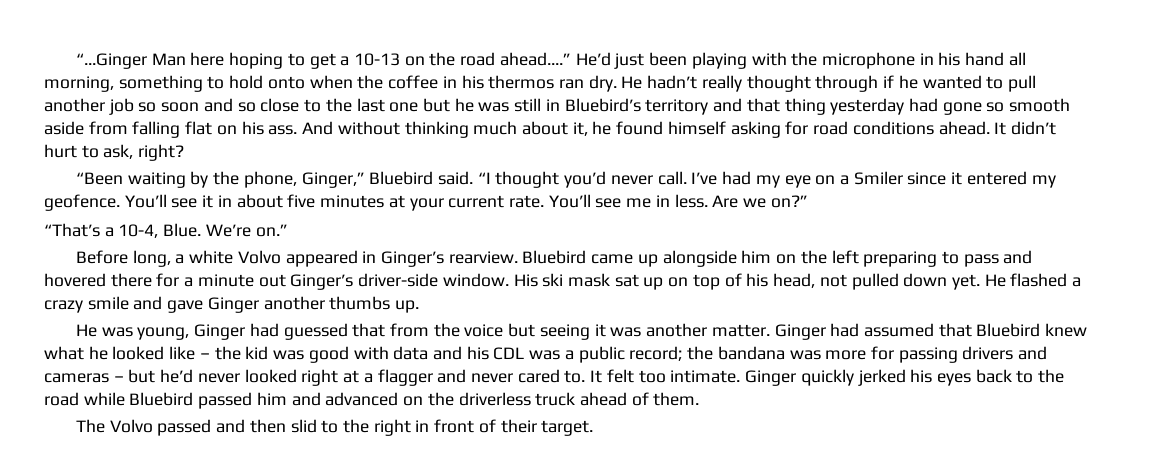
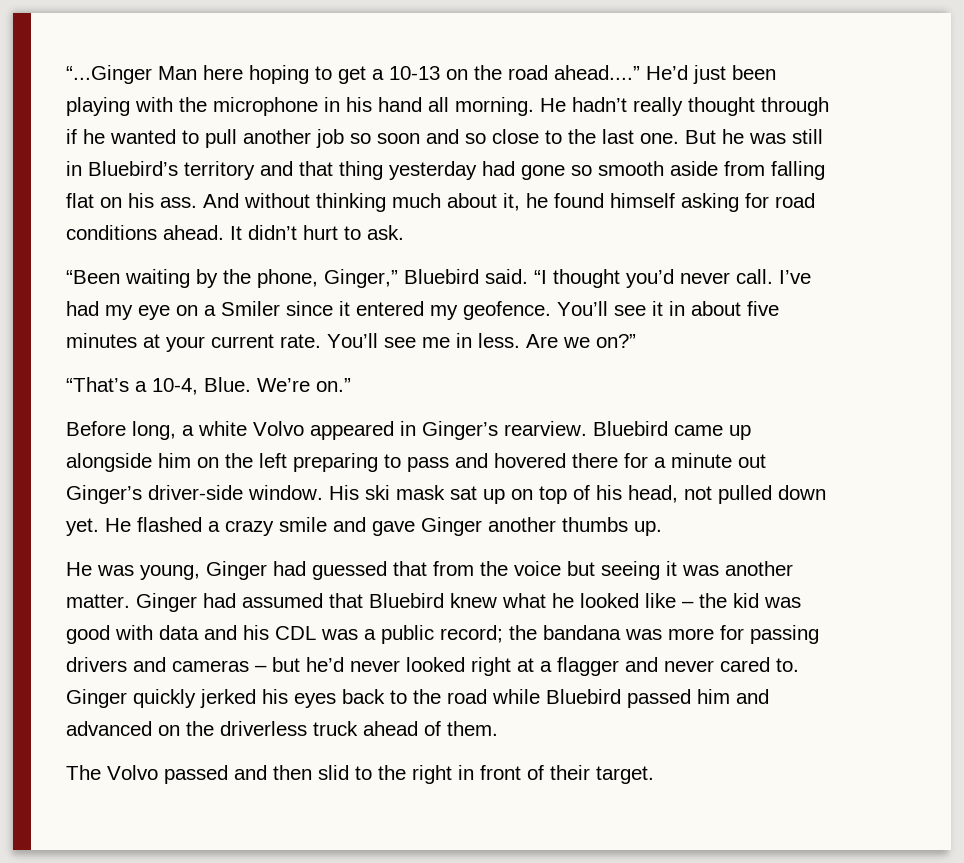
[44,75,617,92] morning, something to hold onto when the coffee in his thermos ran dry. -> [455,97,534,116] morning.
[389,98,450,112] one but -> [640,130,716,144] one. But
[103,144,185,161] ask, right? -> [367,225,404,240] ask.
[590,369,741,383] It felt too intimate. -> (799, 665) none

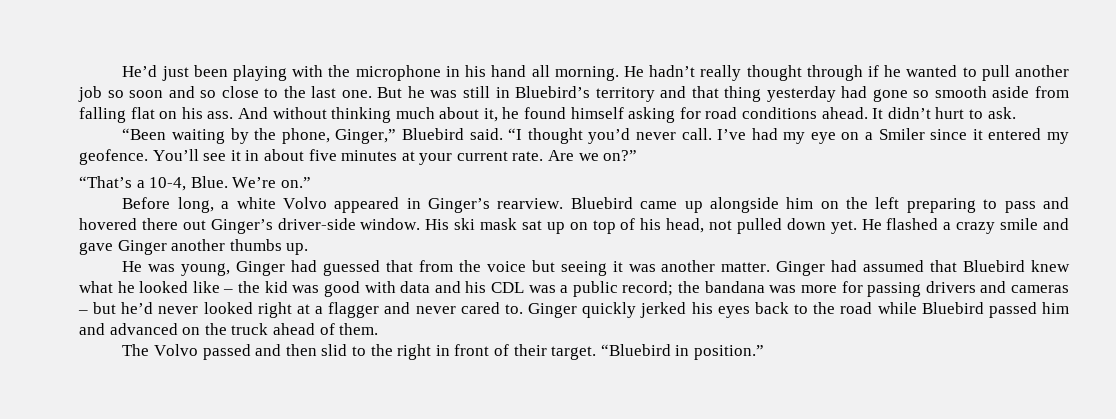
[66,65,640,84] “...Ginger Man here hoping to get a 10-13 on the road ahead....” -> (122, 71) none
[327,333,520,348] You’ll see me in less. -> (544, 156) none
[624,453,732,468] for a minute -> (178, 224) none
[220,721,307,736] driverless -> (227, 329) none
(654, 775) none -> [600,344,764,360] “Bluebird in position.”

